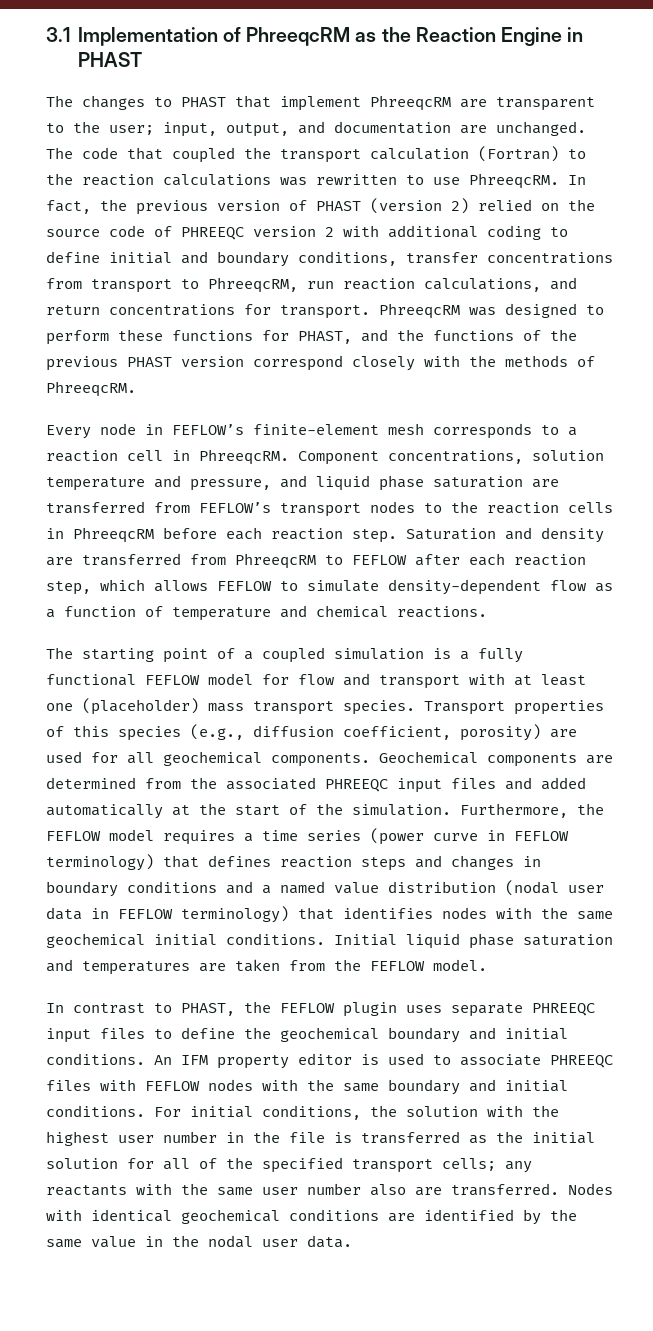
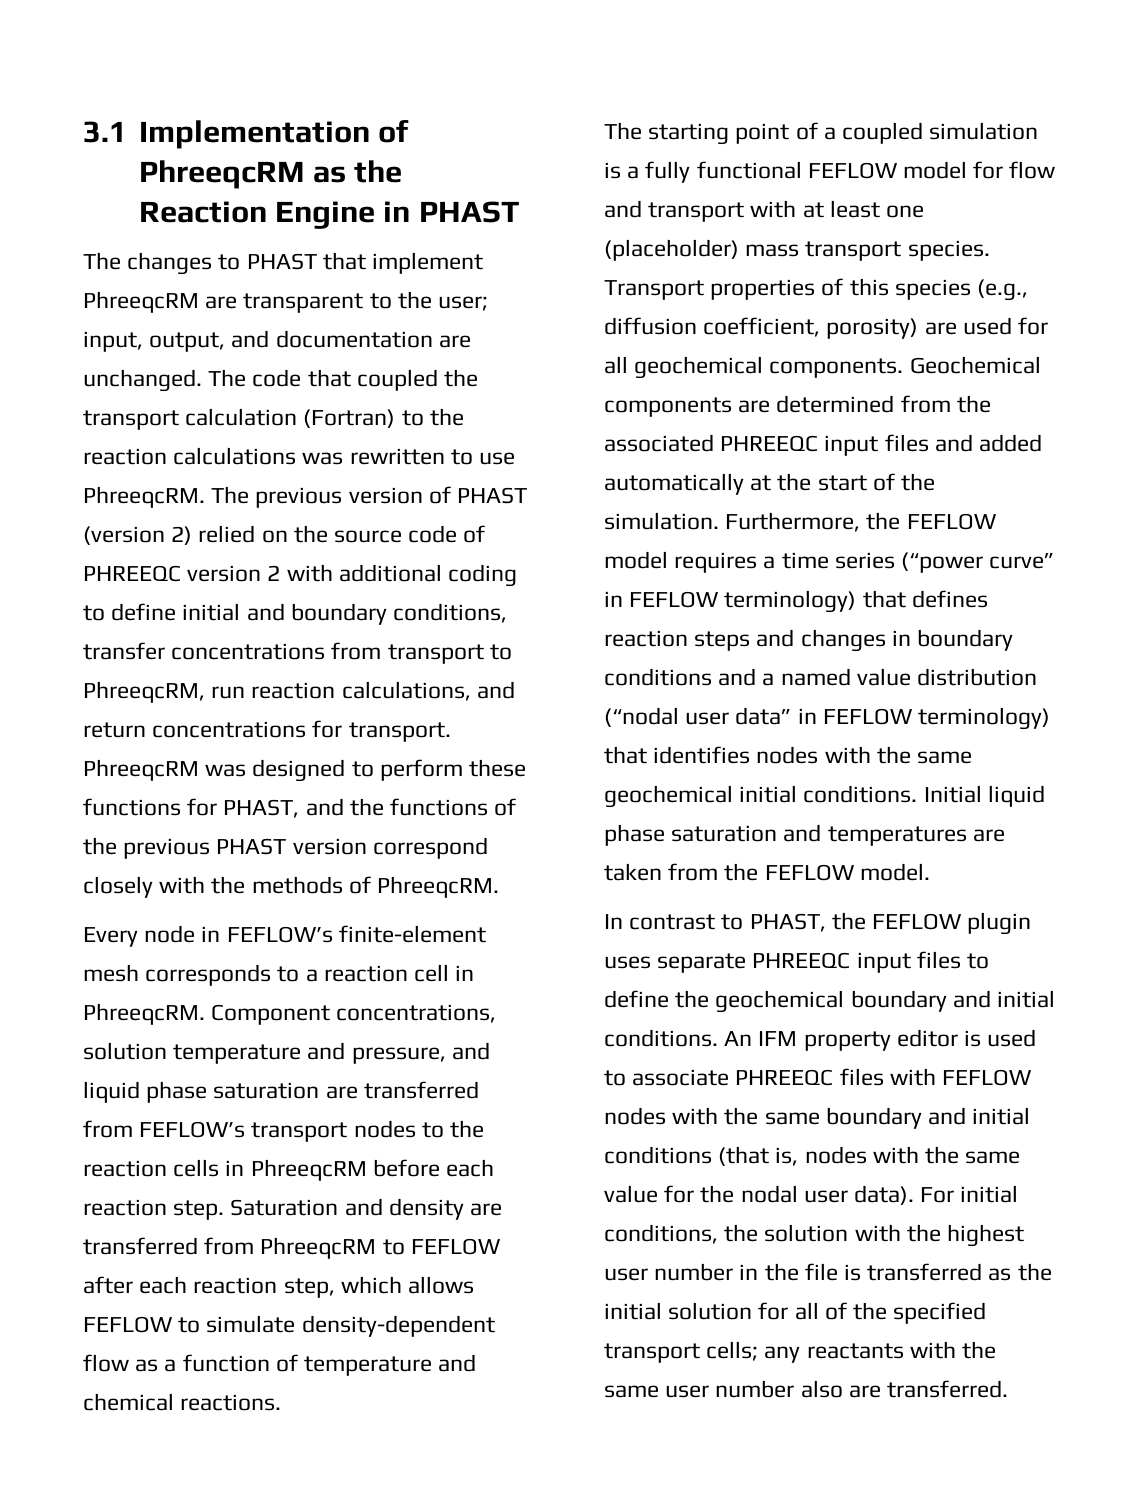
[568,175,586,185] [46,199,127,214] In fact, the -> [211,486,250,504] The
[370,828,478,845] (power curve -> [901,552,1055,573] (“power curve”
[505,880,604,896] [46,907,82,920] (nodal user data -> [604,707,792,727] (“nodal user data”
[46,1105,145,1117] conditions. -> [604,1146,1021,1166] [604,1185,915,1205] conditions (that is, nodes with the same value for the nodal user data).
[568,1183,613,1195] [46,1209,577,1225] [46,1235,352,1248] Nodes with identical geochemical conditions are identified by the same value in the nodal user data. -> (1009, 1389) none

